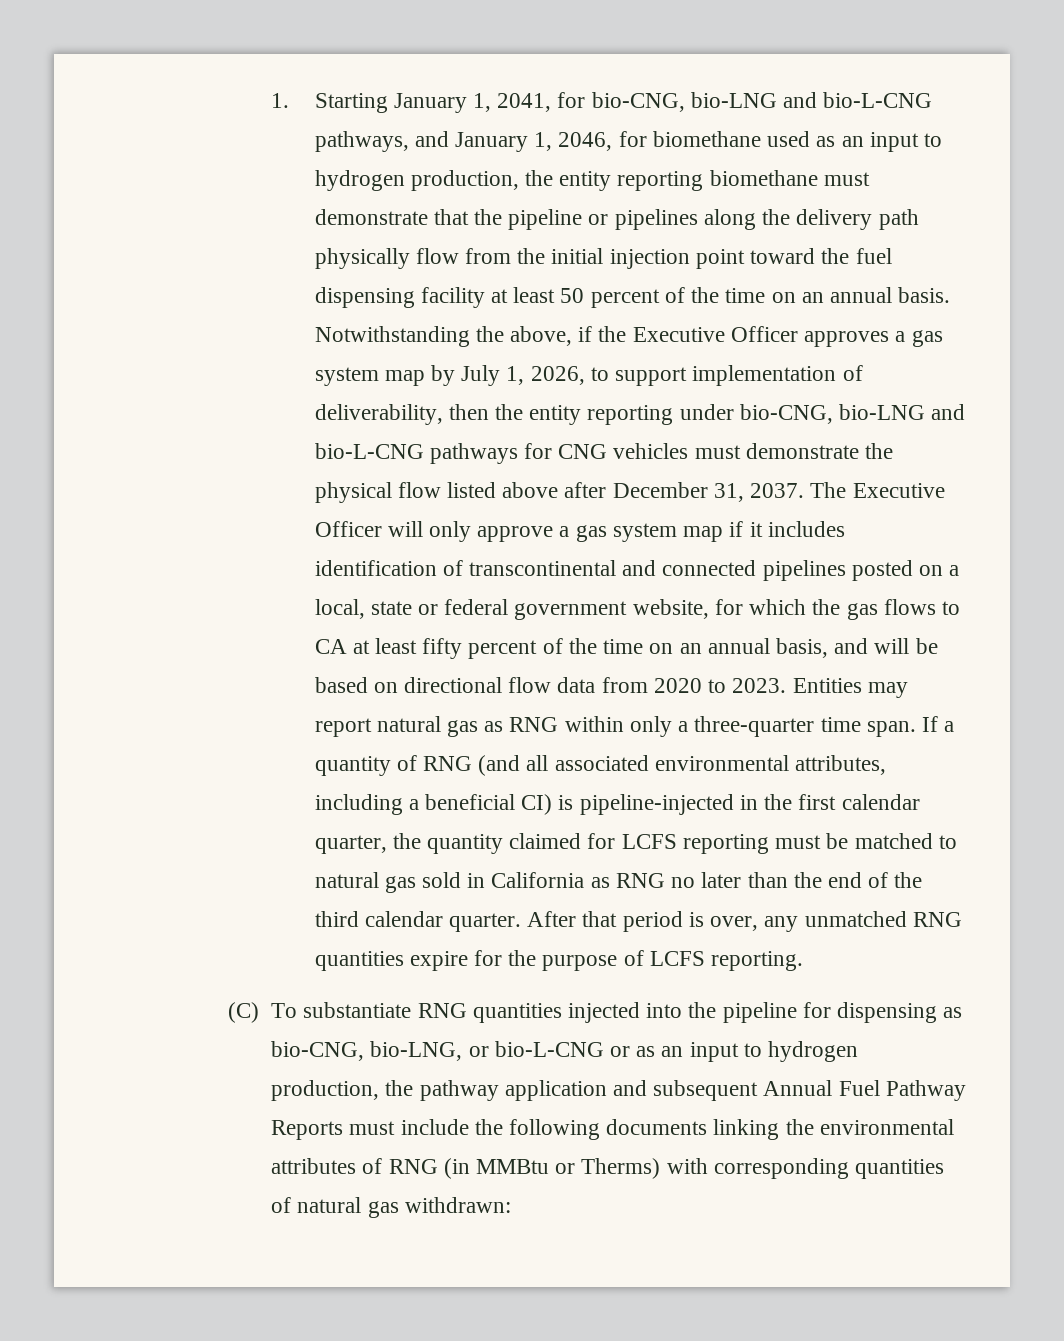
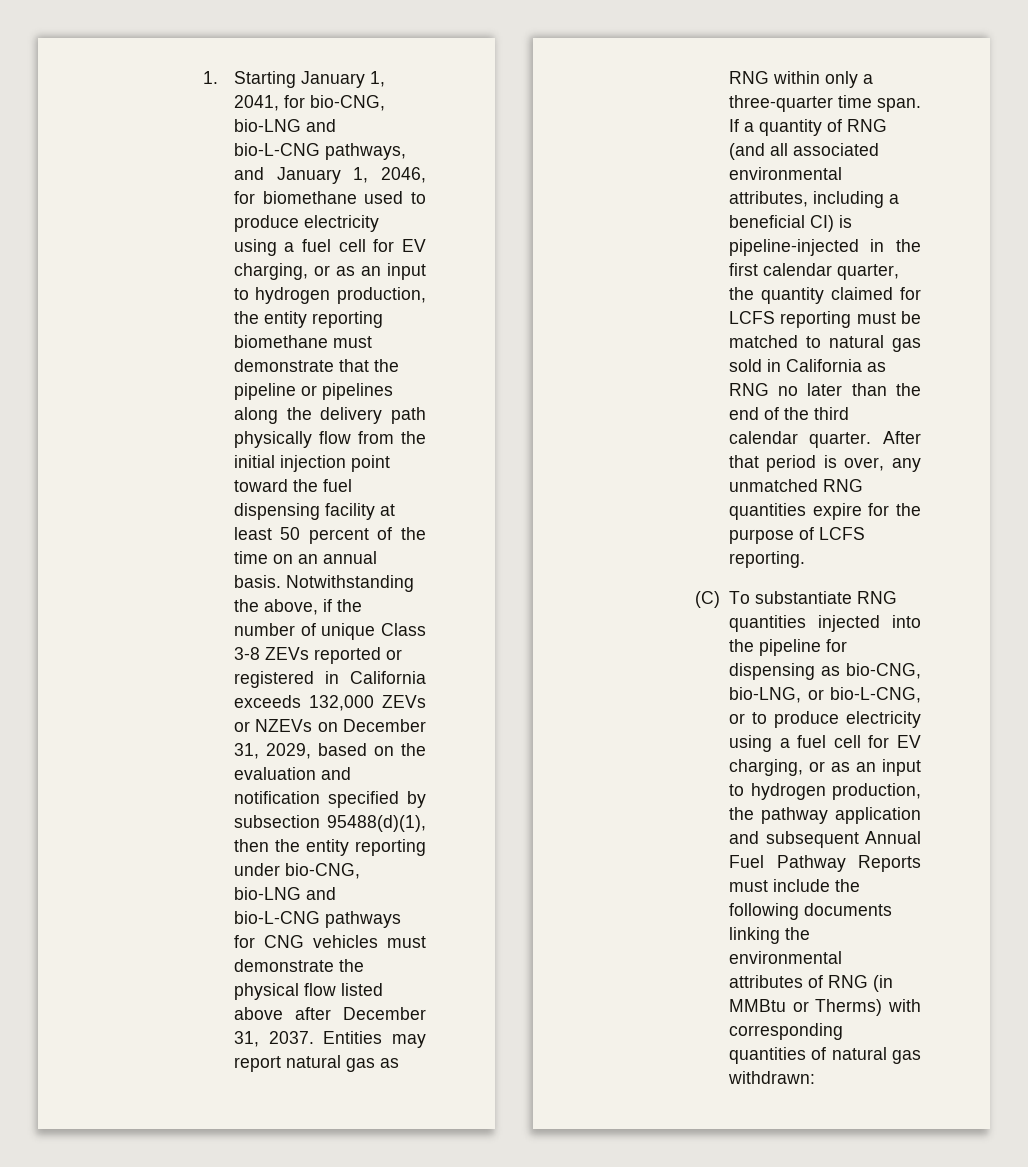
(811, 139) none -> [411,192,426,204] [233,215,379,232] [233,239,427,256] [233,263,330,280] to produce electricity using a fuel cell for EV charging, or
[632,326,943,347] [314,365,863,386] [314,404,443,425] Executive Officer approves a gas system map by July 1, 2026, to support implementation of deliverability, -> [233,623,426,640] [233,647,402,664] [233,671,426,688] [233,695,426,711] [233,719,426,732] [233,743,426,759] [233,767,351,780] [233,791,426,808] [233,815,426,832] number of unique Class 3-8 ZEVs reported or registered in California exceeds 132,000 ZEVs or NZEVs on December 31, 2029, based on the evaluation and notification specified by subsection 95488(d)(1),
[810,482,945,498] [314,521,845,542] [314,560,960,581] [314,599,960,620] [314,638,938,659] [314,677,787,693] The Executive Officer will only approve a gas system map if it includes identification of transcontinental and connected pipelines posted on a local, state or federal government website, for which the gas flows to CA at least fifty percent of the time on an annual basis, and will be based on directional flow data from 2020 to 2023. -> (314, 1037) none
[494,1041,604,1057] bio-L-CNG -> [830,687,921,703] [729,711,921,728] [729,735,921,752] [729,759,804,776] bio-L-CNG, or to produce electricity using a fuel cell for EV charging,

